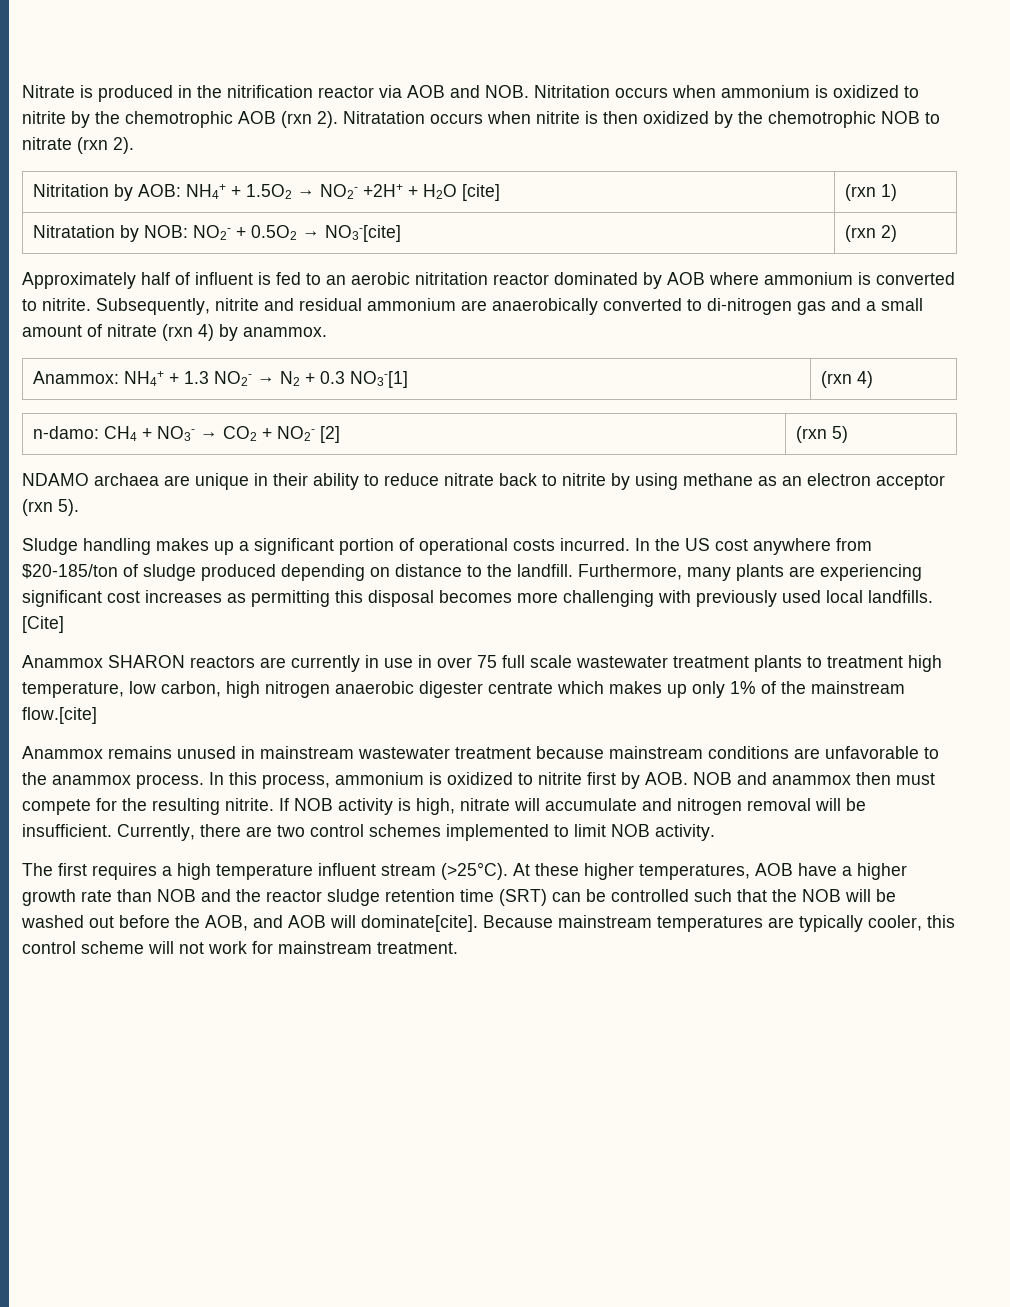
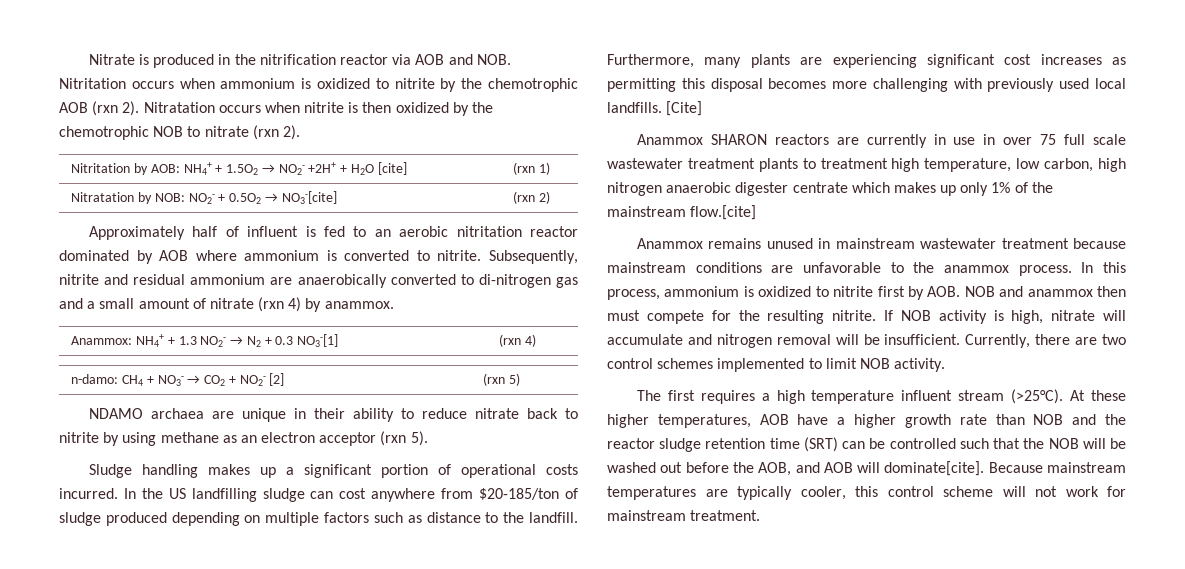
(710, 544) none -> [191,488,334,502] landfilling sludge can
(390, 572) none -> [265,512,422,526] multiple factors such as

